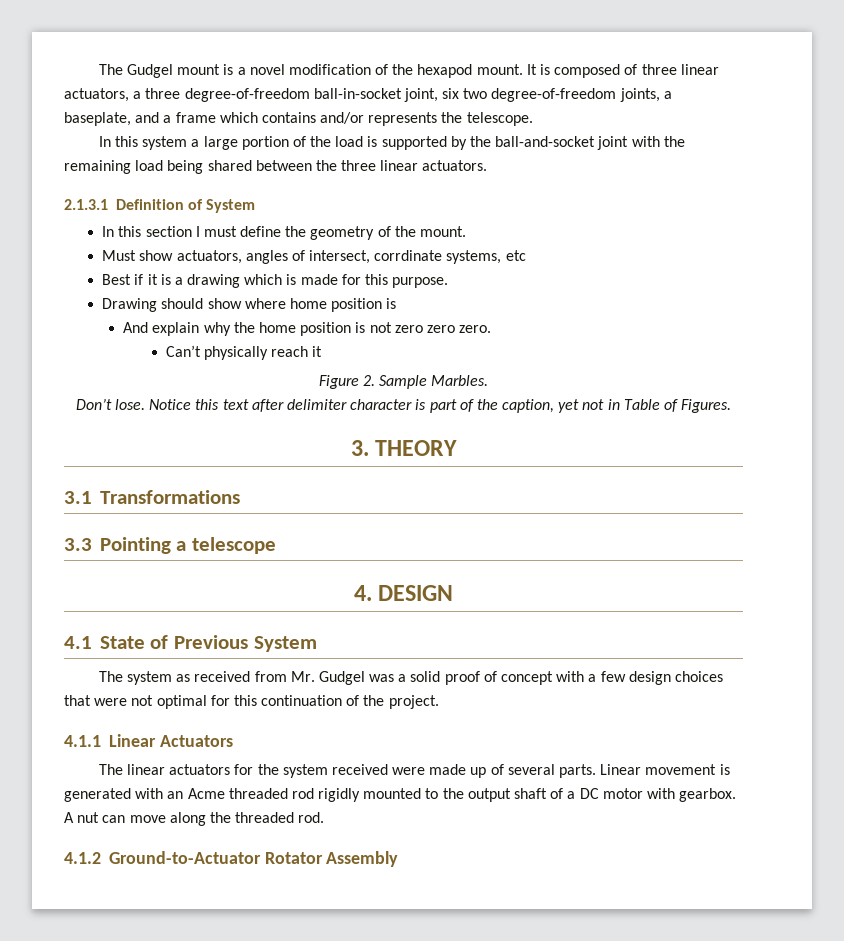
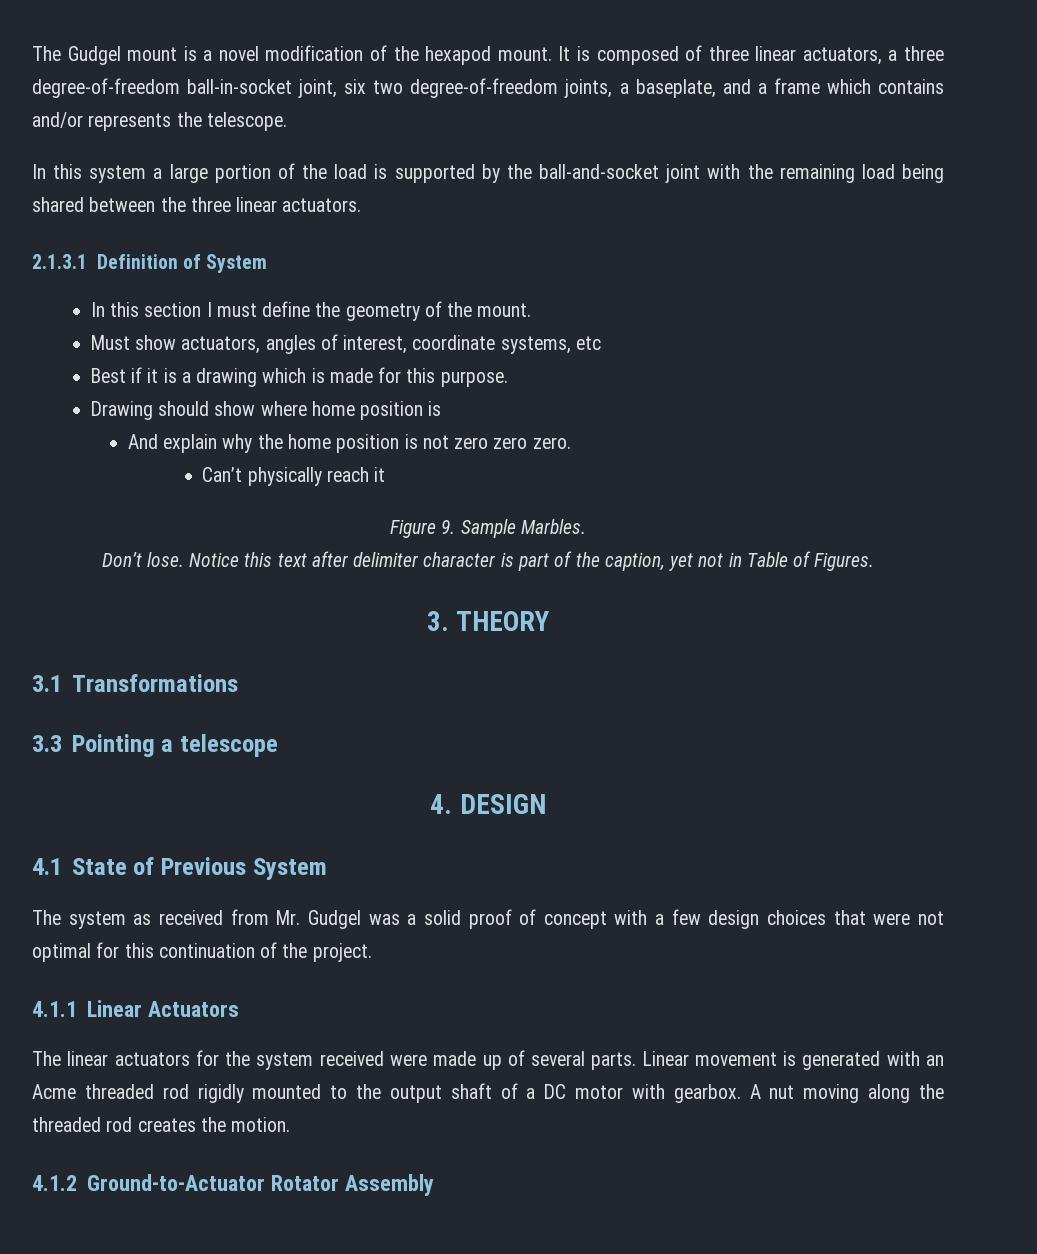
[309,250,443,264] intersect, corrdinate -> [343,335,496,354] interest, coordinate
[362,375,375,386] 2. -> [441,520,456,534] 9.
[102,815,166,823] can move -> [803,1084,860,1103] moving
[298,812,325,823] rod. -> [106,1117,291,1132] rod creates the motion.

